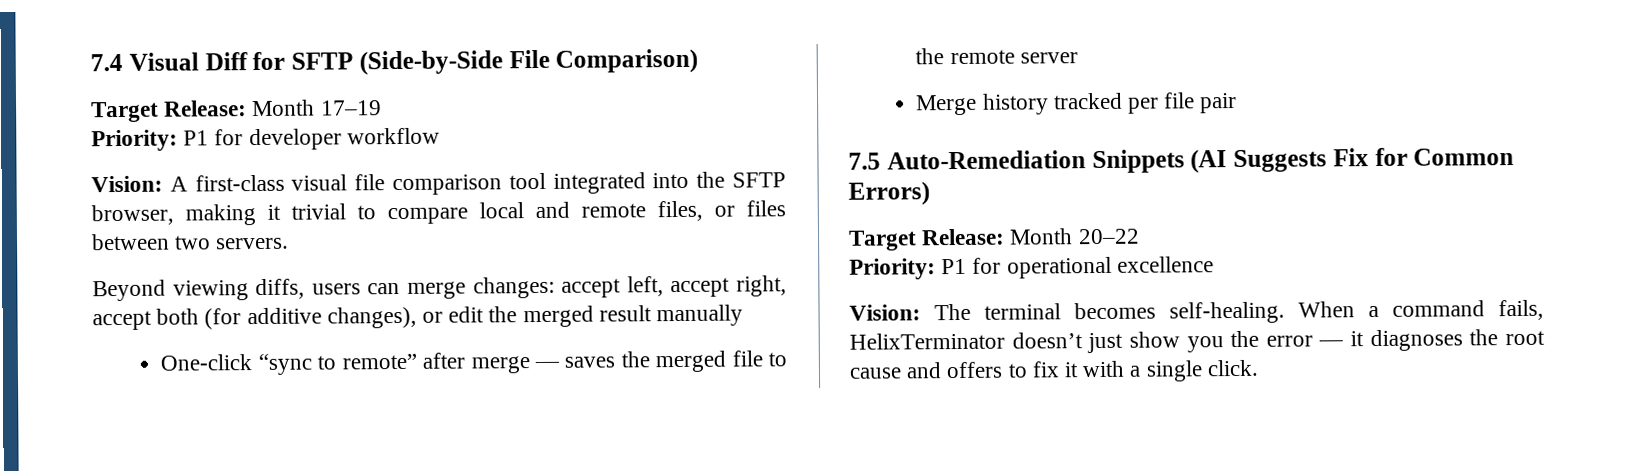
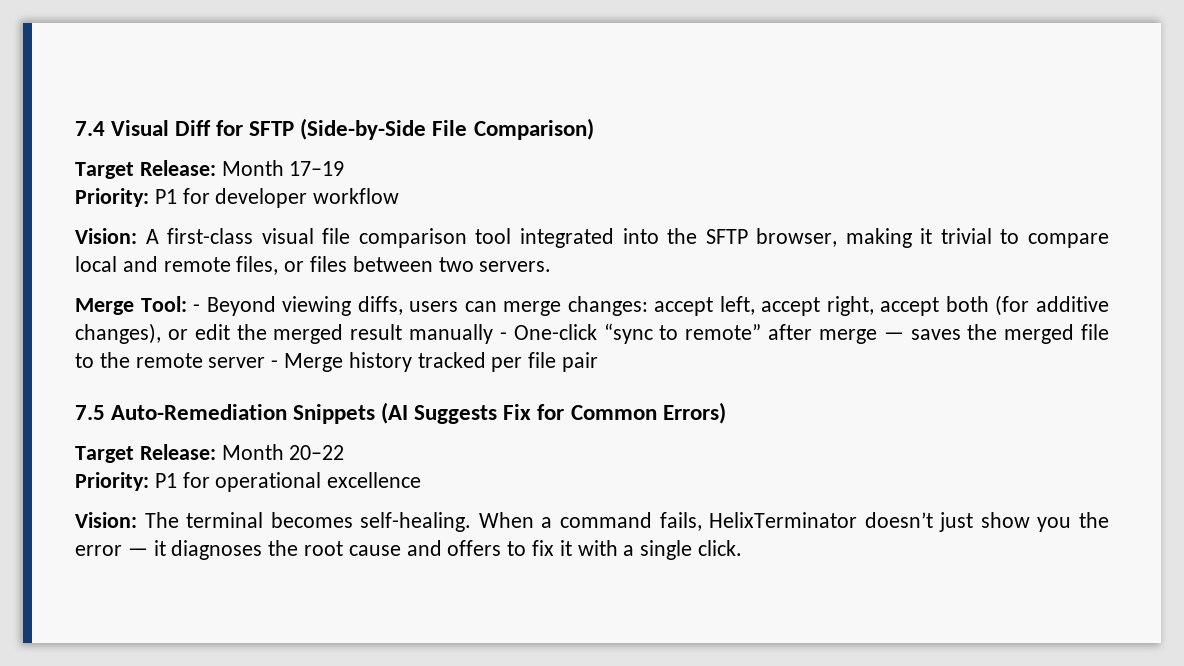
(290, 243) none -> [75,296,201,315] Merge Tool: -
(744, 315) // -> [499,332,507,340] -
(1078, 58) // -> [271,360,279,368] -

